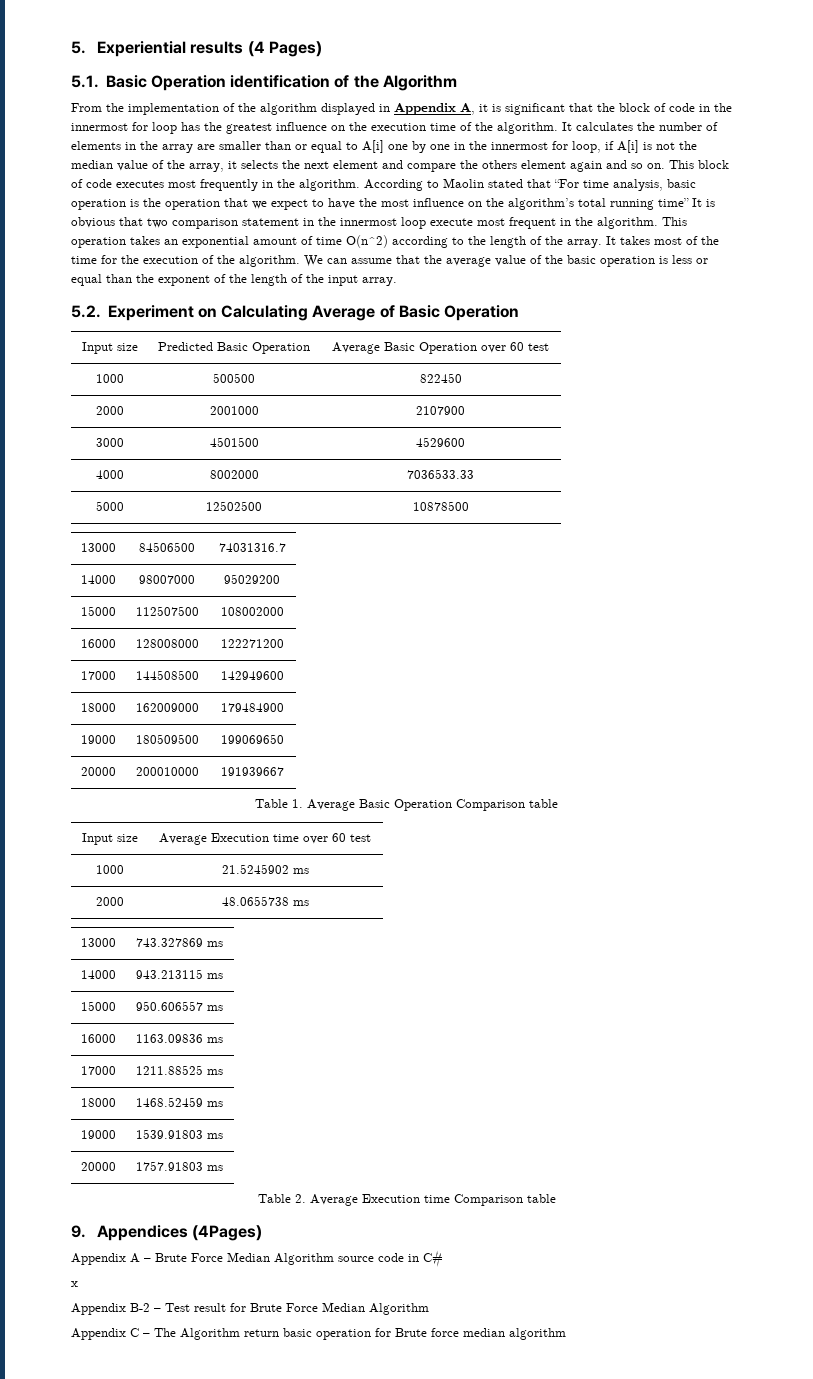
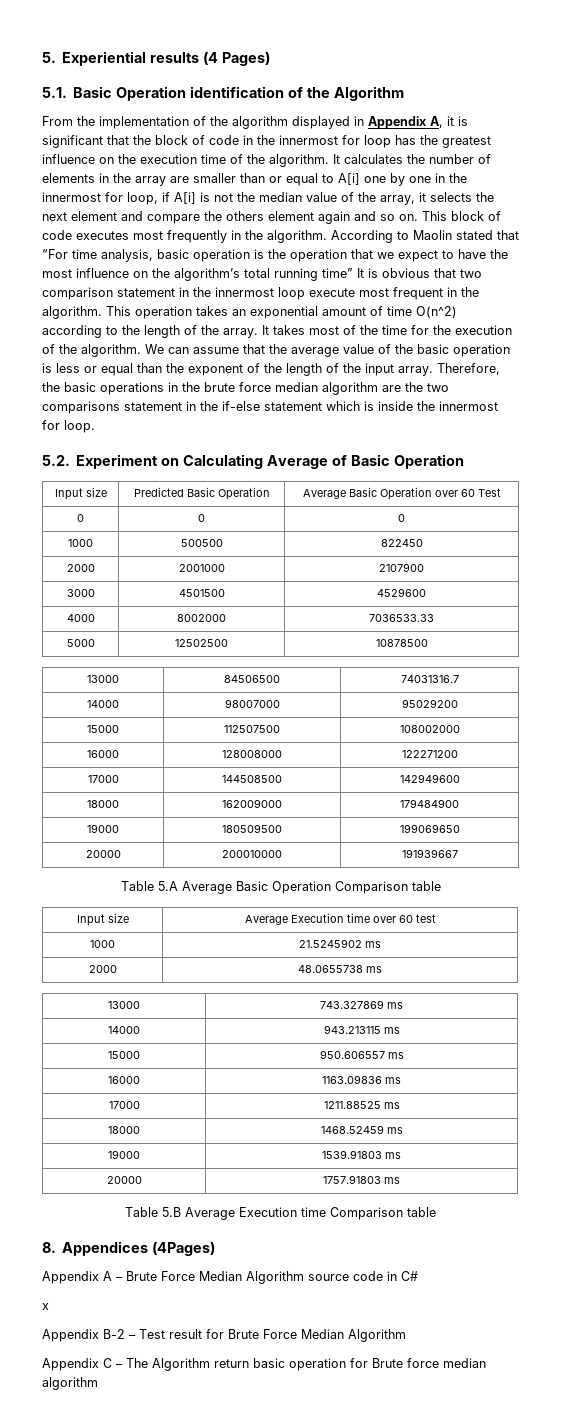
(397, 281) none -> [437,363,500,375] [42,382,449,395] [42,401,498,414] [42,420,95,433] Therefore, the basic operations in the brute force median algorithm are the two comparisons statement in the if-else statement which is inside the innermost for loop.
[528,343,549,351] test -> [477,488,501,497] [77,514,84,522] [198,514,205,522] [398,514,405,522] Test // 0 | 0 | 0
[292,799,303,808] 1. -> [157,881,178,891] 5.A
[294,1194,306,1203] 2. -> [162,1207,181,1217] 5.B
[71,1225,86,1238] 9. -> [42,1242,56,1253] 8.

